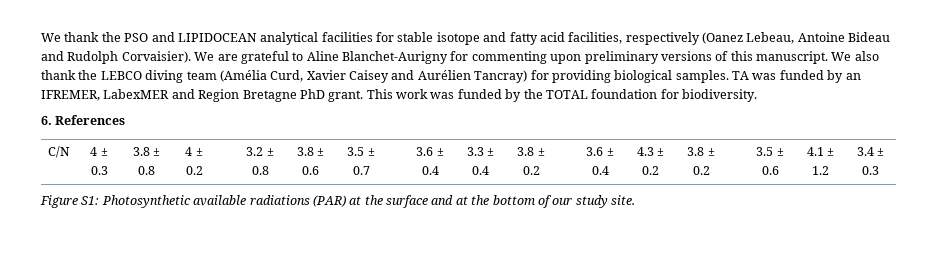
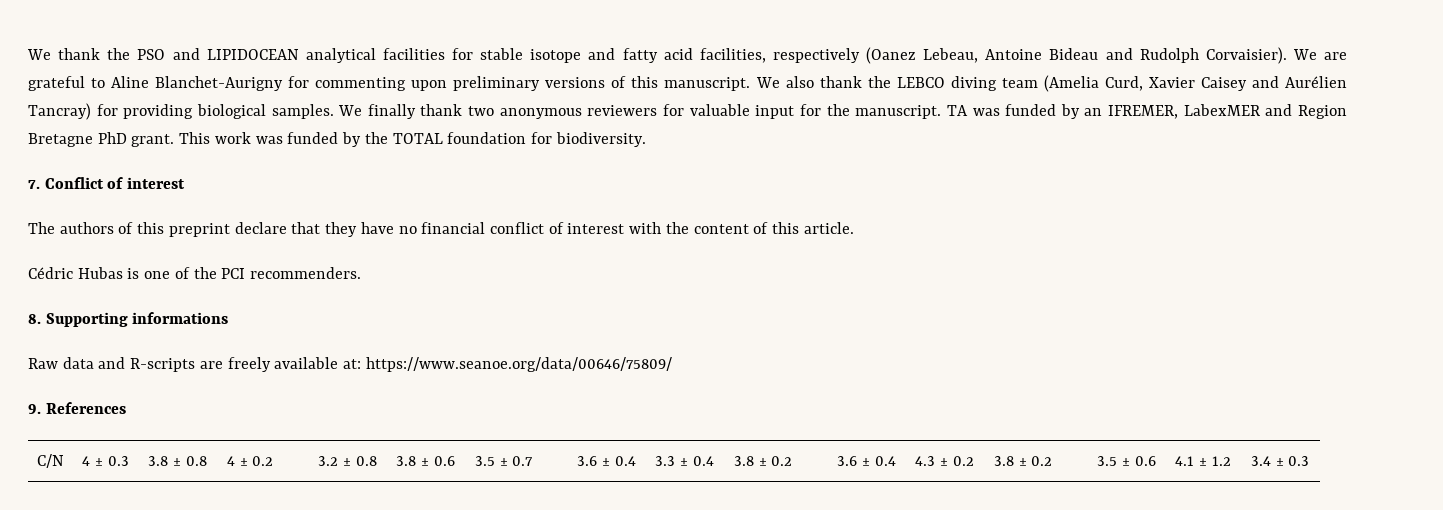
[219,70,267,82] (Amélia -> [1043,75,1099,92] (Amelia
(729, 76) none -> [338,104,942,119] We finally thank two anonymous reviewers for valuable input for the manuscript.
[41,116,52,125] 6. -> [28,177,186,189] [28,222,854,237] [28,267,362,279] [28,312,229,327] [28,357,672,372] [28,404,41,414] 7. Conflict of interest // The authors of this preprint declare that they have no financial conflict of interest with the content of this article. // Cédric Hubas is one of the PCI recommenders. // 8. Supporting informations // Raw data and R-scripts are freely available at: https://www.seanoe.org/data/00646/75809/ // 9.
[40,195,635,208] // Figure S1: Photosynthetic available radiations (PAR) at the surface and at the bottom of our study site. -> (1310, 461) none

